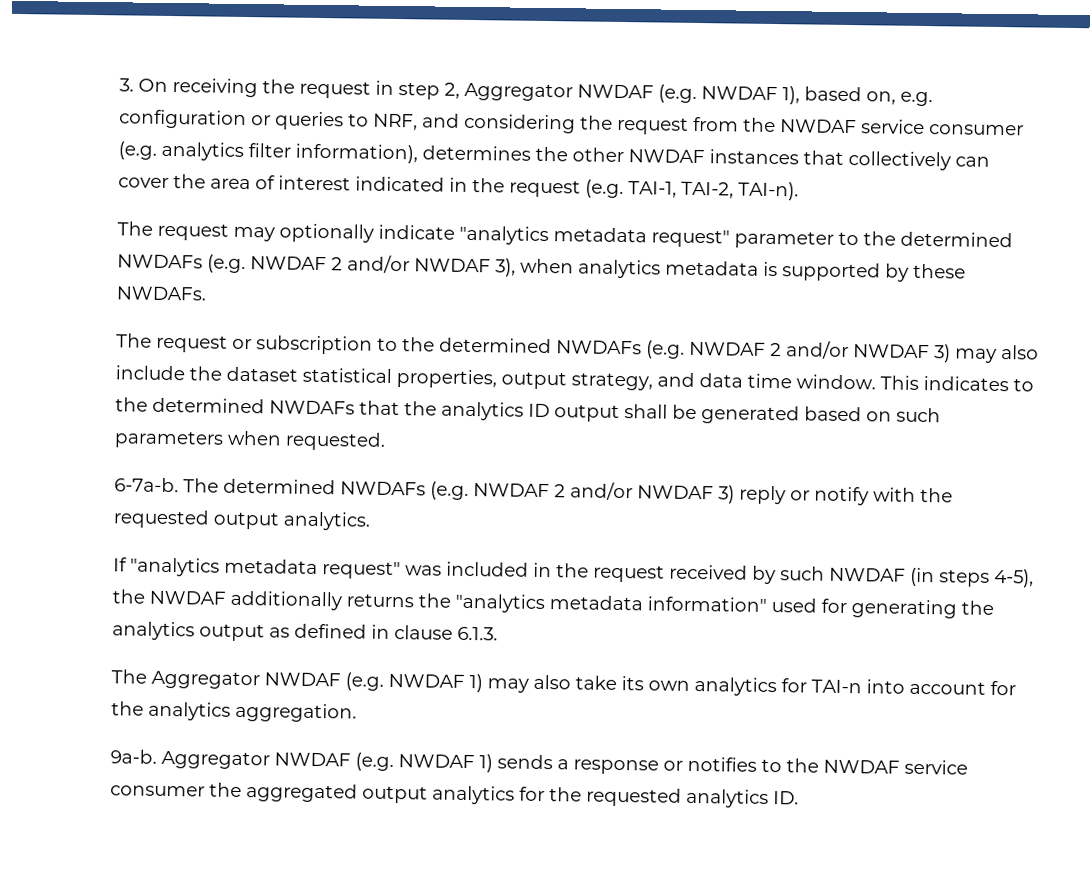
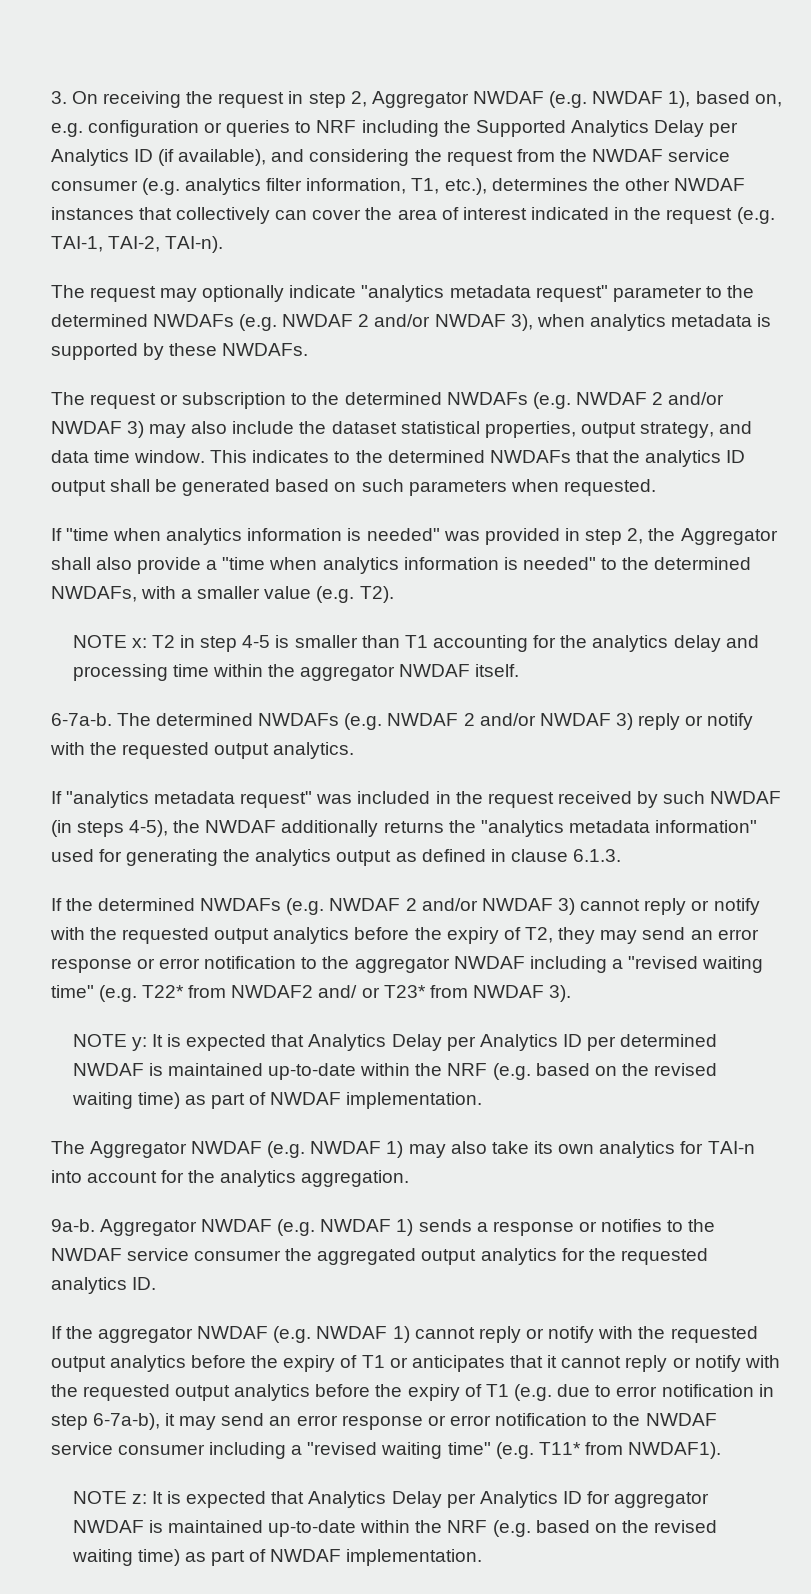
[372,113,418,131] NRF, -> [316,120,739,137] [50,149,267,166] NRF including the Supported Analytics Delay per Analytics ID (if available),
[294,143,418,164] information), -> [306,178,487,195] information, T1, etc.),
(386, 441) none -> [50,528,778,545] [50,557,752,574] [50,586,394,603] [72,635,759,652] [72,664,520,681] // If "time when analytics information is needed" was provided in step 2, the Aggregator shall also provide a "time when analytics information is needed" to the determined NWDAFs, with a smaller value (e.g. T2). // NOTE x: T2 in step 4-5 is smaller than T1 accounting for the analytics delay and processing time within the aggregator NWDAF itself.
(498, 633) none -> [50,898,760,915] [49,927,759,944] [50,956,764,973] [50,985,572,1002] [72,1034,718,1051] [72,1063,718,1080] [71,1092,483,1109] // If the determined NWDAFs (e.g. NWDAF 2 and/or NWDAF 3) cannot reply or notify with the requested output analytics before the expiry of T2, they may send an error response or error notification to the aggregator NWDAF including a "revised waiting time" (e.g. T22* from NWDAF2 and/ or T23* from NWDAF 3). // NOTE y: It is expected that Analytics Delay per Analytics ID per determined NWDAF is maintained up-to-date within the NRF (e.g. based on the revised waiting time) as part of NWDAF implementation.
(799, 798) none -> [50,1326,758,1343] [50,1355,780,1372] [50,1384,774,1401] [50,1413,717,1430] [50,1442,722,1459] [72,1491,710,1508] [72,1520,718,1537] [71,1549,483,1566] // If the aggregator NWDAF (e.g. NWDAF 1) cannot reply or notify with the requested output analytics before the expiry of T1 or anticipates that it cannot reply or notify with the requested output analytics before the expiry of T1 (e.g. due to error notification in step 6-7a-b), it may send an error response or error notification to the NWDAF service consumer including a "revised waiting time" (e.g. T11* from NWDAF1). // NOTE z: It is expected that Analytics Delay per Analytics ID for aggregator NWDAF is maintained up-to-date within the NRF (e.g. based on the revised waiting time) as part of NWDAF implementation.

